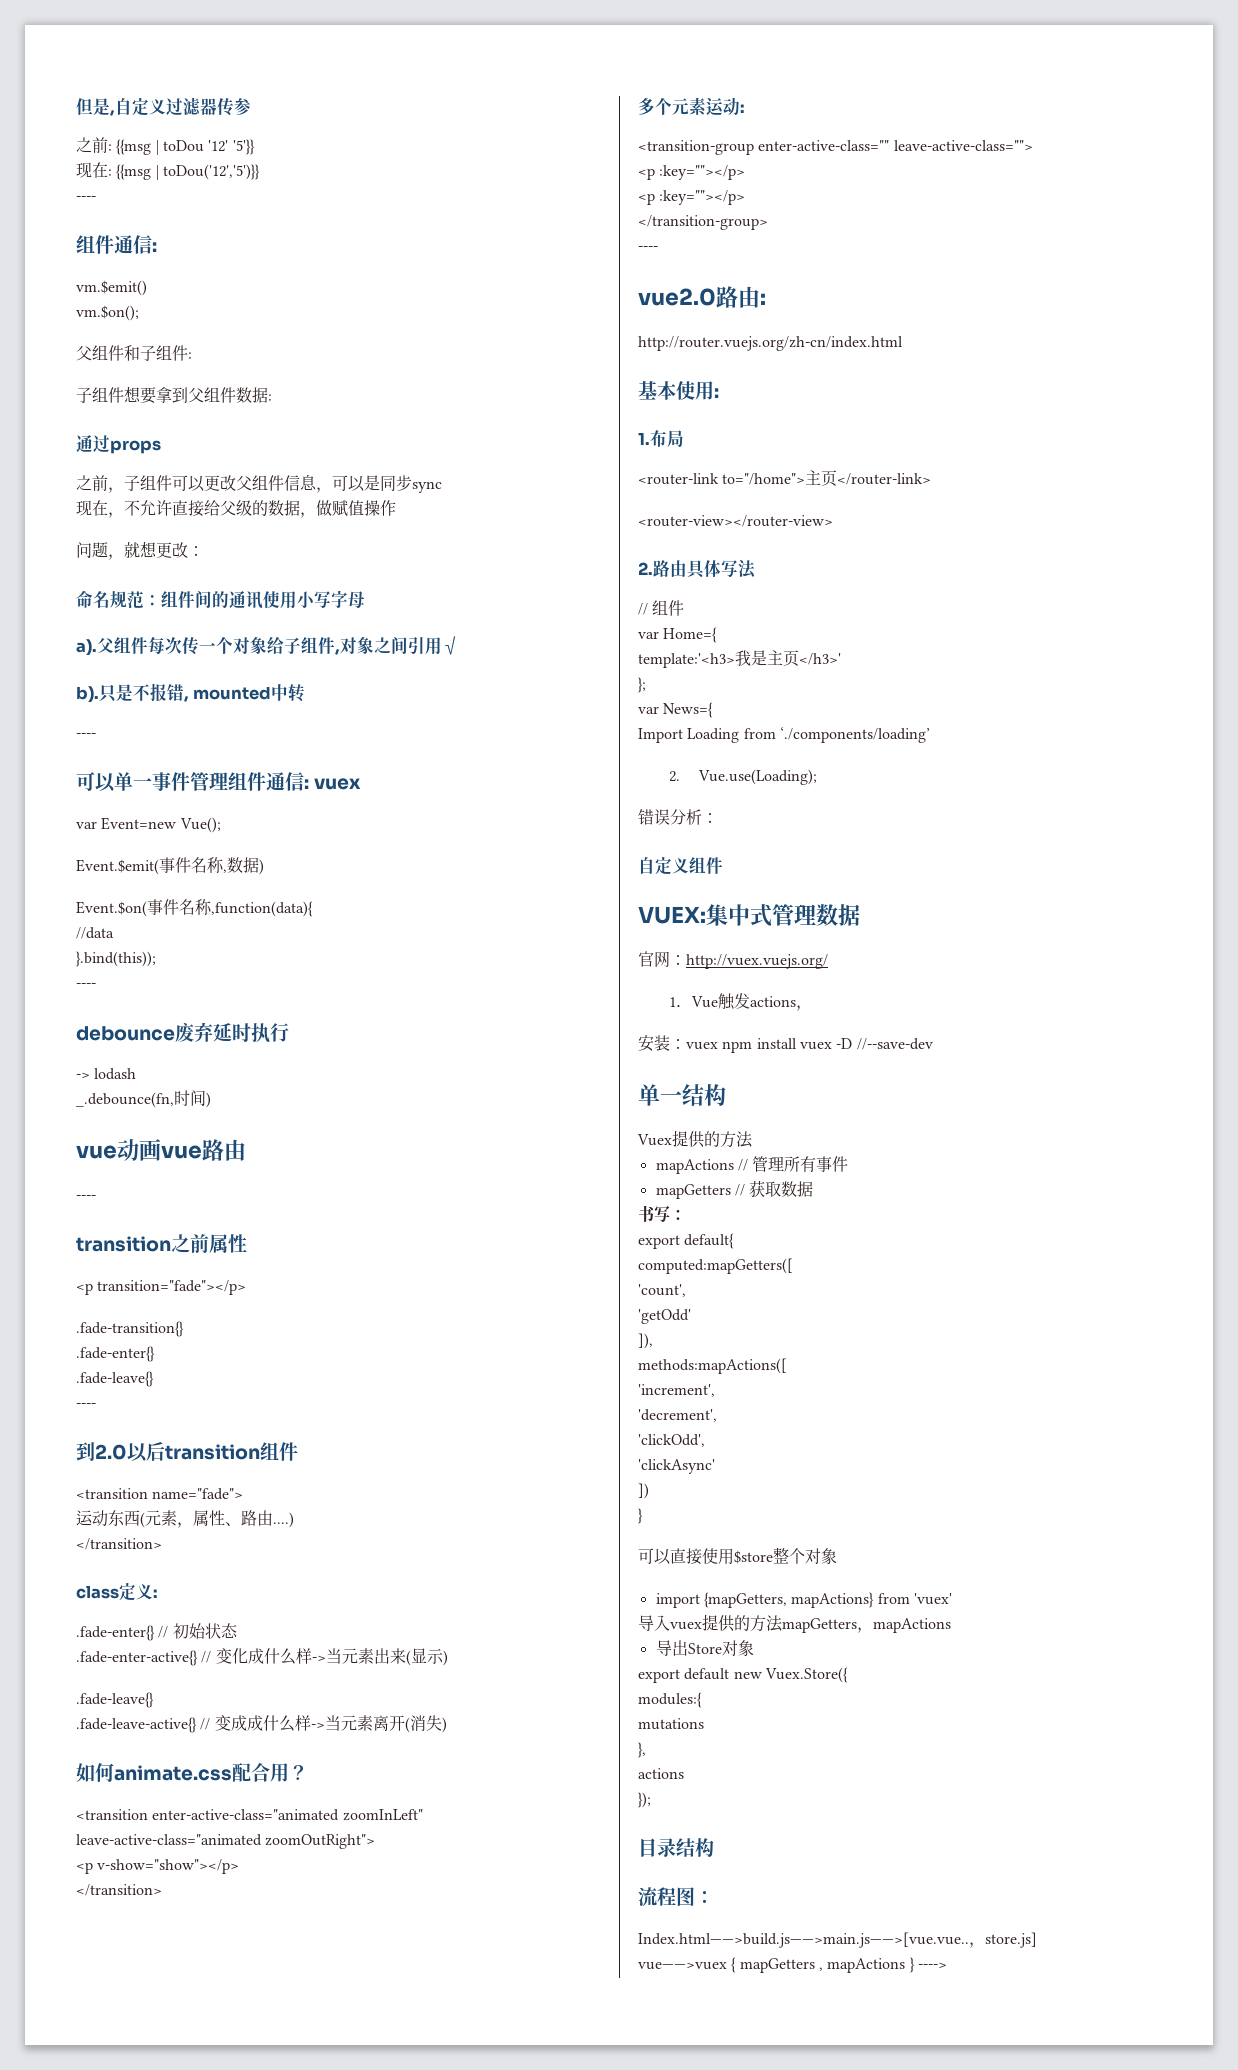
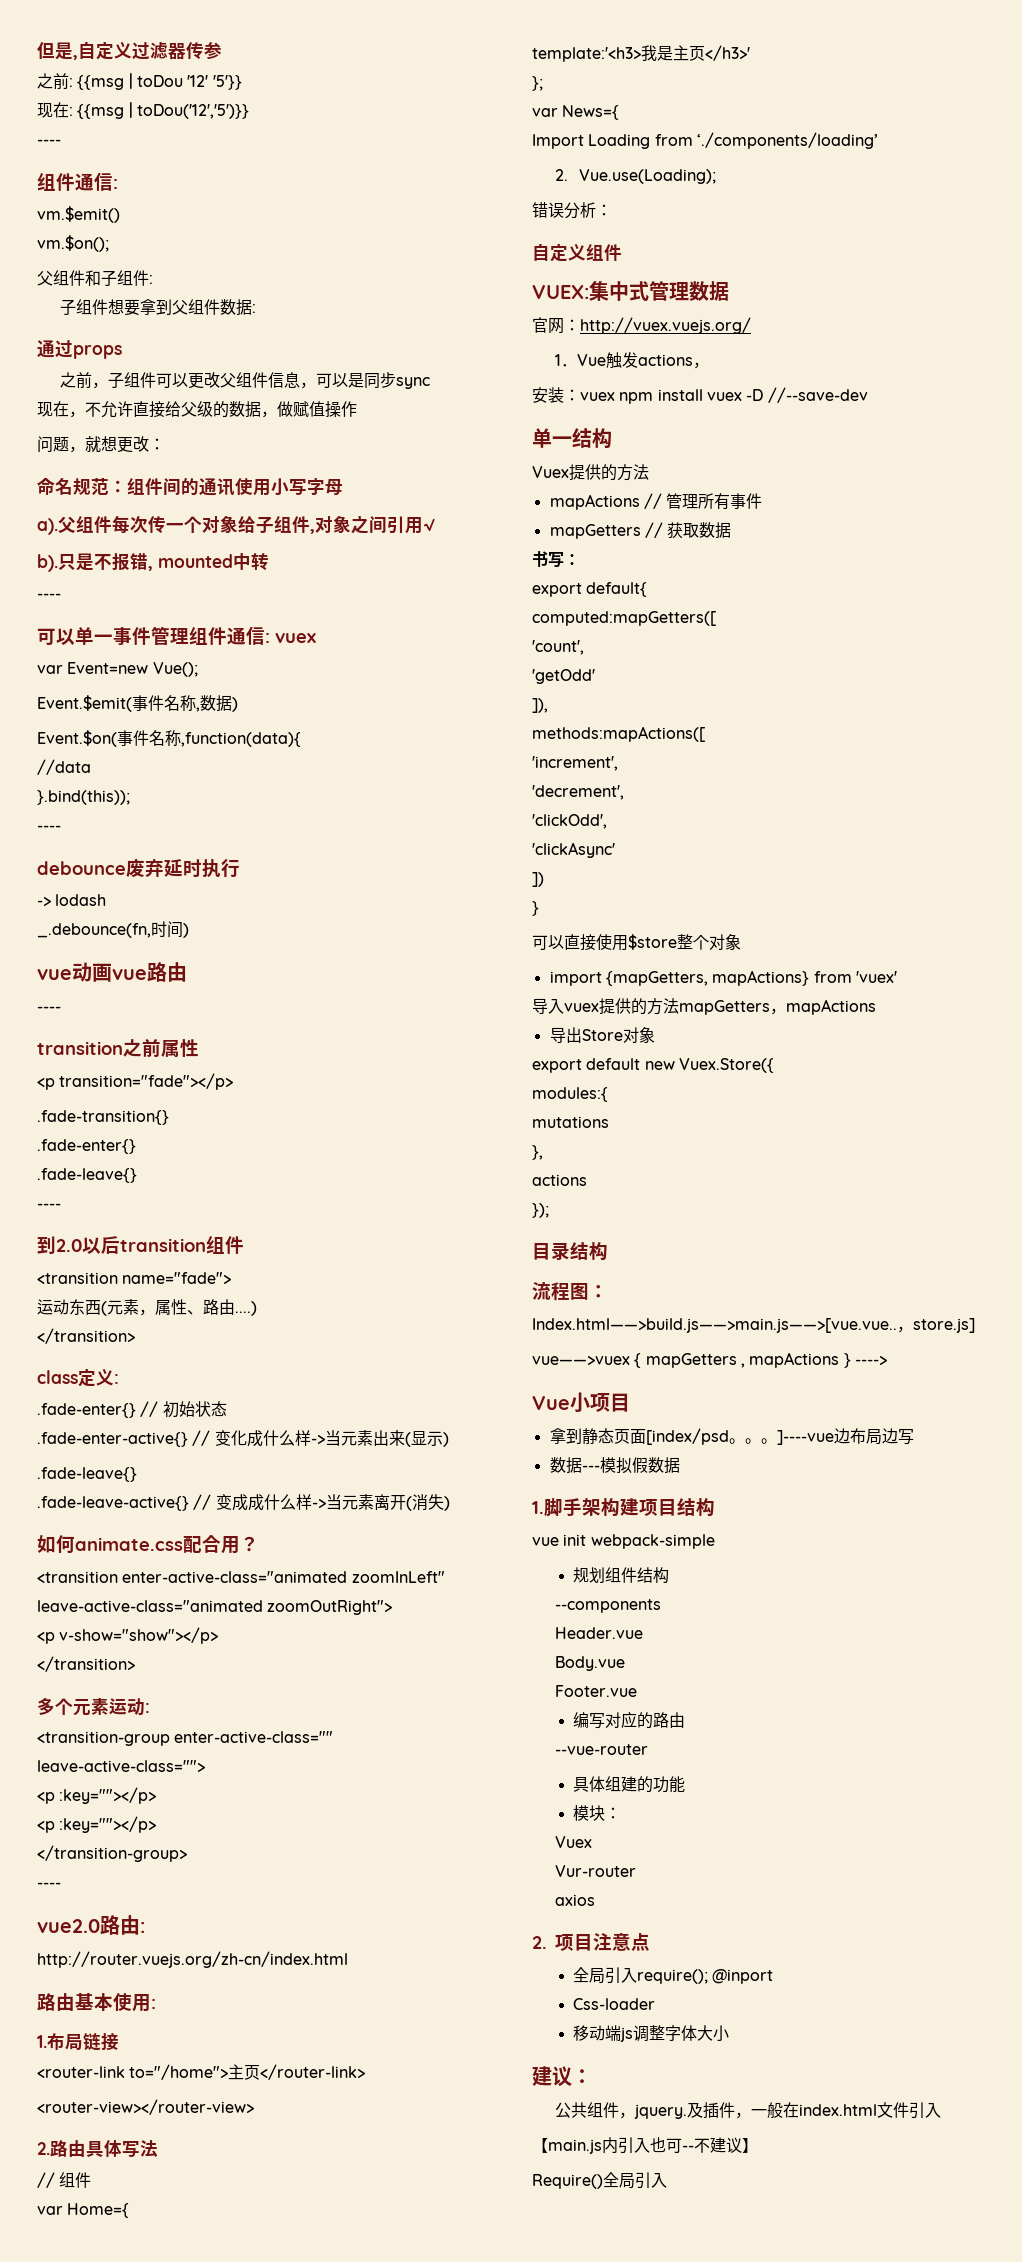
(903, 343) none -> [37,1993,75,2011] 路由
(684, 438) none -> [83,2032,119,2051] 链接
(947, 1965) none -> [532,1392,630,1413] [549,1428,914,1445] [549,1457,680,1474] [532,1498,715,1517] [532,1534,715,1549] [572,1567,669,1584] [555,1599,662,1613] [555,1627,644,1639] [555,1656,626,1671] [555,1685,638,1697] [572,1711,685,1729] [555,1744,649,1755] [572,1776,685,1793] [572,1805,621,1821] [555,1836,593,1848] [555,1865,637,1877] [555,1894,596,1906] [532,1933,651,1951] [572,1967,774,1984] [572,1998,655,2010] [572,2025,729,2042] [532,2066,592,2087] [555,2102,942,2119] [532,2137,758,2154] [532,2172,667,2189] // Vue小项目 // 拿到静态页面[index/psd。。。]----vue边布局边写 // 数据---模拟假数据 // 1.脚手架构建项目结构 // vue init webpack-simple // 规划组件结构 // --components // Header.vue // Body.vue // Footer.vue // 编写对应的路由 // --vue-router // 具体组建的功能 // 模块： // Vuex // Vur-router // axios // 2.项目注意点 // 全局引入require(); @inport // Css-loader // 移动端js调整字体大小 // 建议： // 公共组件，jquery.及插件，一般在index.html文件引入 // 【main.js内引入也可--不建议】 // Require()全局引入

